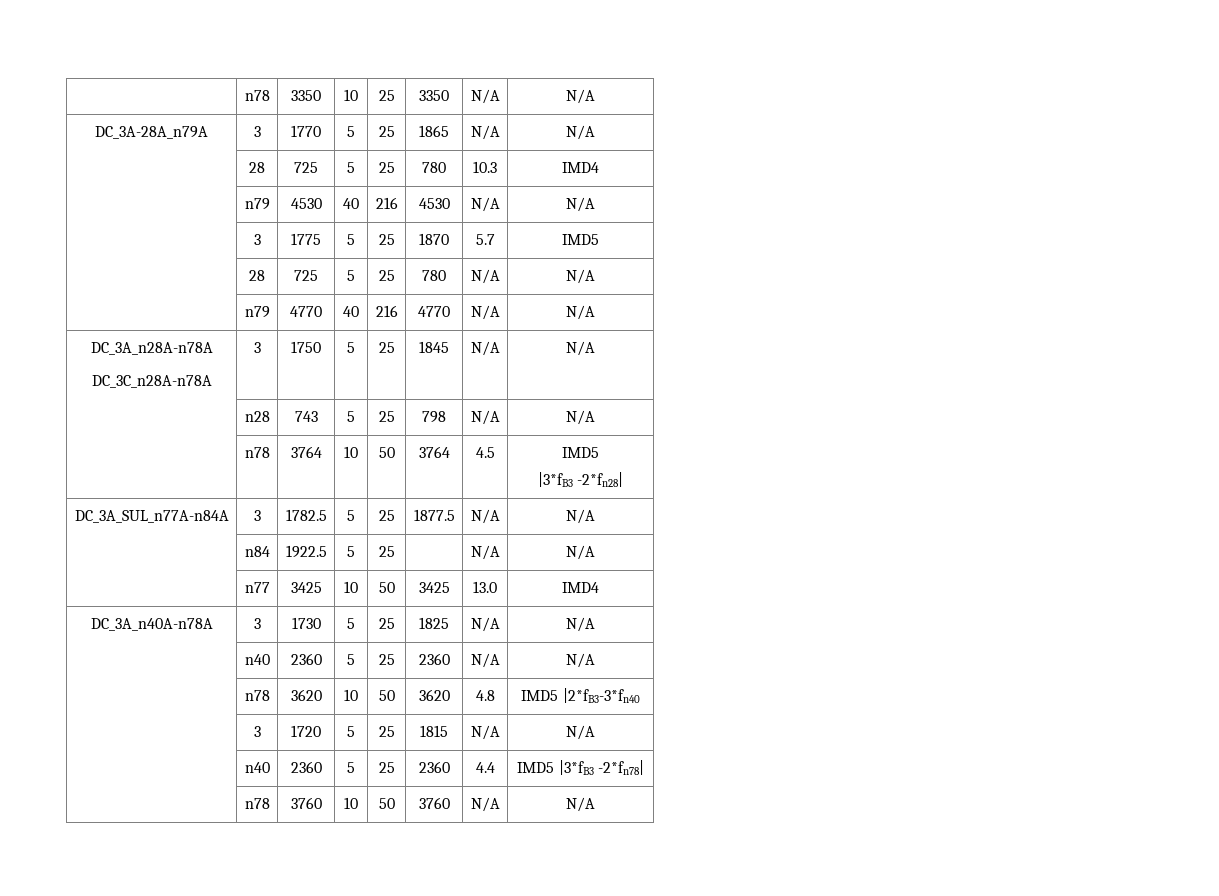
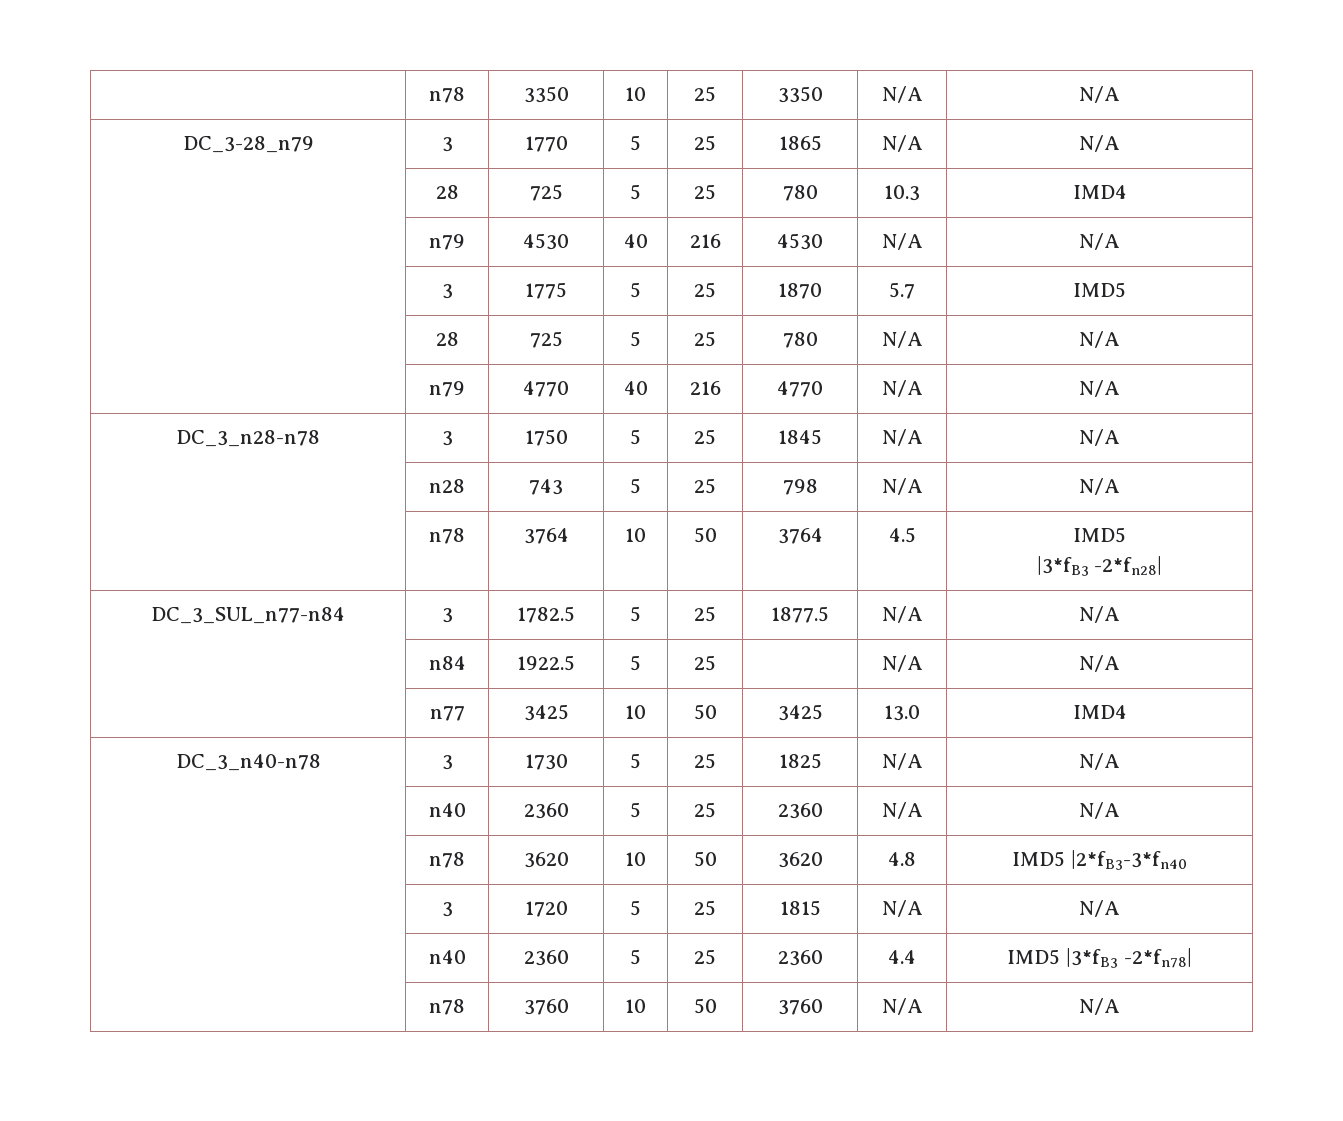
[95,126,208,139] DC_3A-28A_n79A -> [182,136,314,153] DC_3-28_n79
[90,342,213,355] [91,375,212,388] DC_3A_n28A-n78A // DC_3C_n28A-n78A -> [176,430,320,447] DC_3_n28-n78
[74,510,229,523] DC_3A_SUL_n77A-n84A -> [151,607,345,624] DC_3_SUL_n77-n84
[90,618,213,631] DC_3A_n40A-n78A -> [175,754,321,771] DC_3_n40-n78

